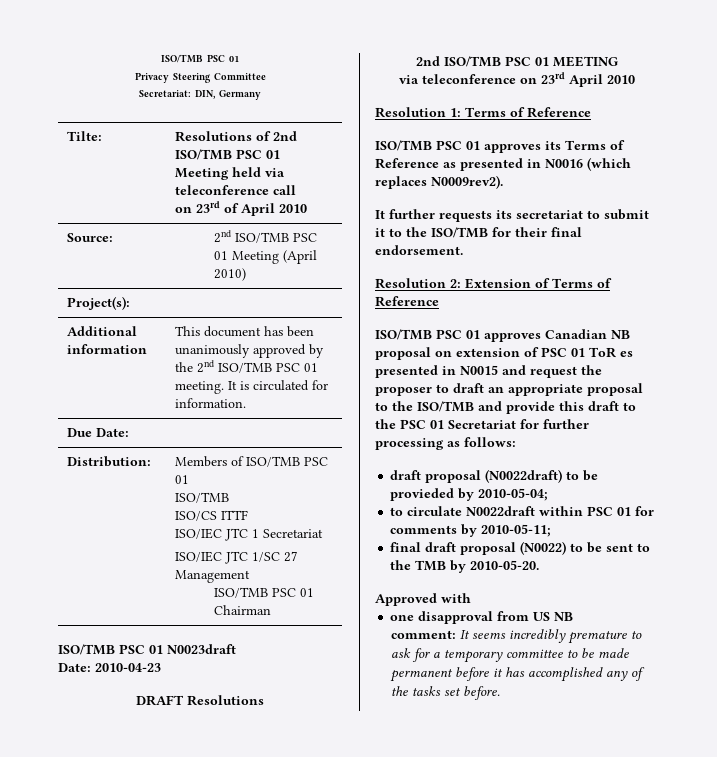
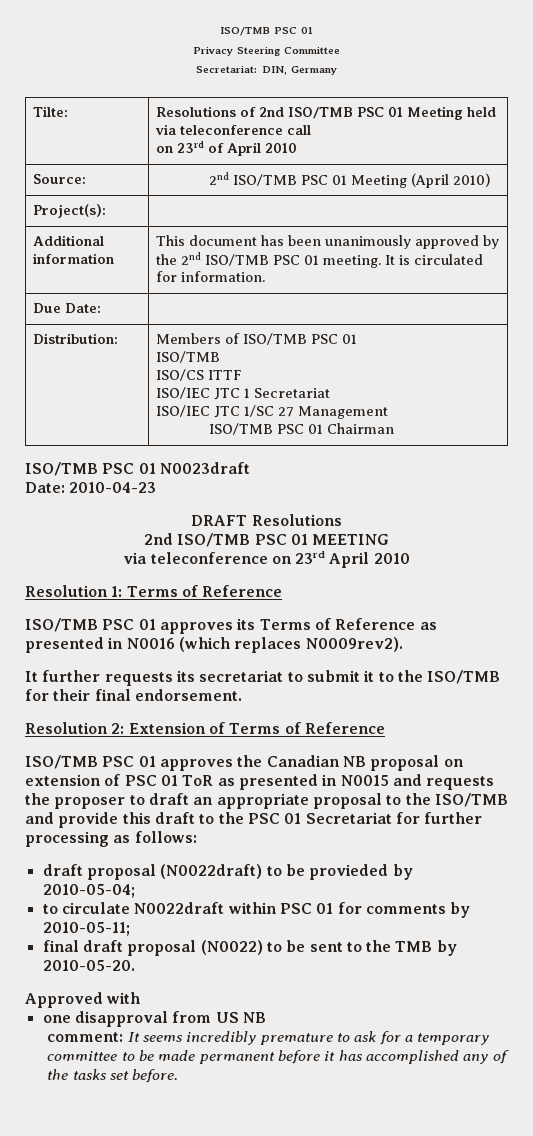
(541, 337) none -> [237,755,263,767] the
[620,351,633,357] es -> [217,778,235,786] as
[530,366,577,378] request -> [426,776,495,790] requests

